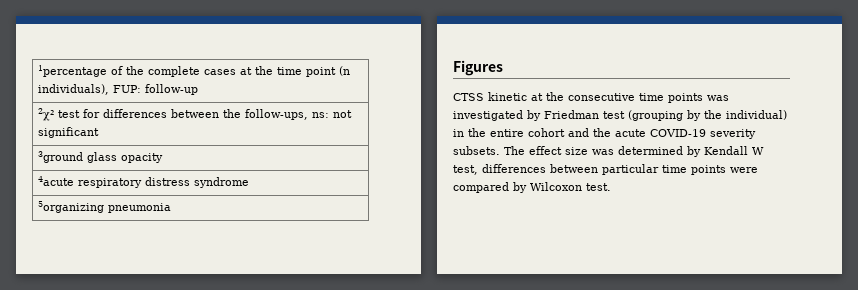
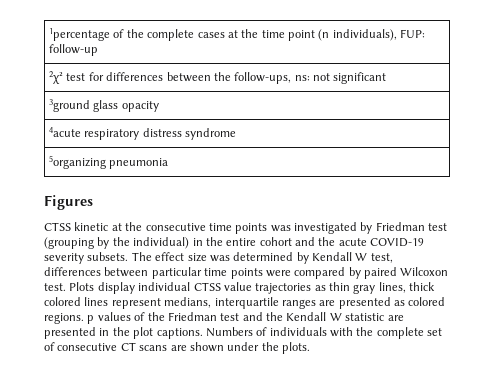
(527, 187) none -> [364,267,397,279] paired
(611, 187) none -> [69,282,436,294] [44,297,446,309] [44,312,404,324] [44,327,443,339] [44,342,310,354] Plots display individual CTSS value trajectories as thin gray lines, thick colored lines represent medians, interquartile ranges are presented as colored regions. p values of the Friedman test and the Kendall W statistic are presented in the plot captions. Numbers of individuals with the complete set of consecutive CT scans are shown under the plots.

